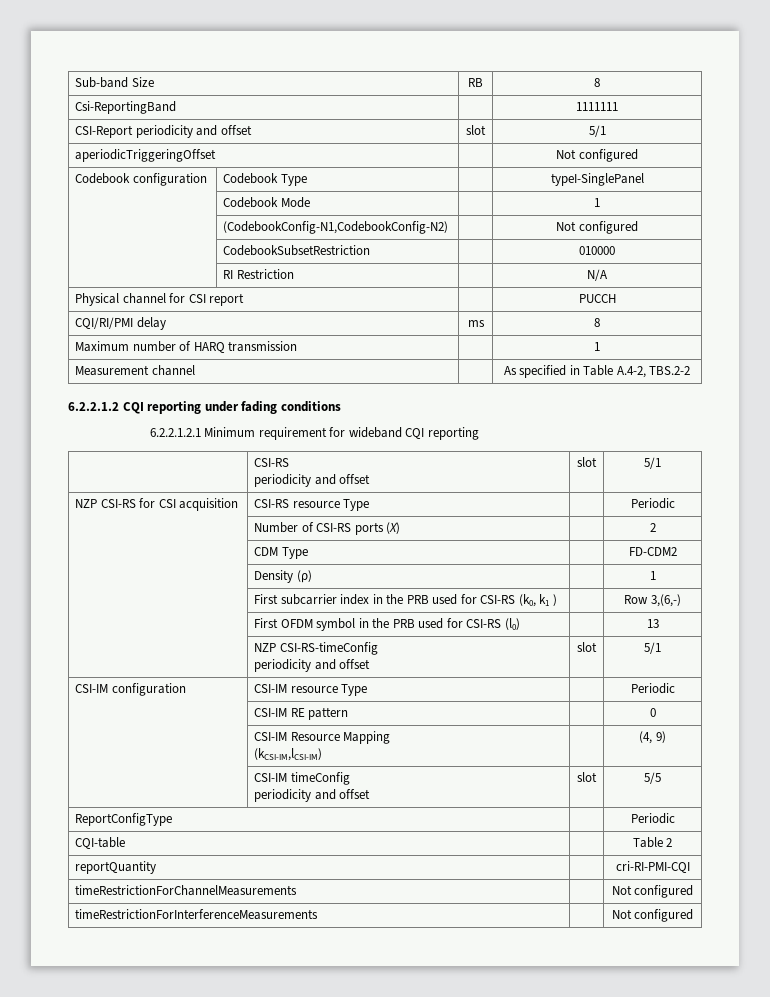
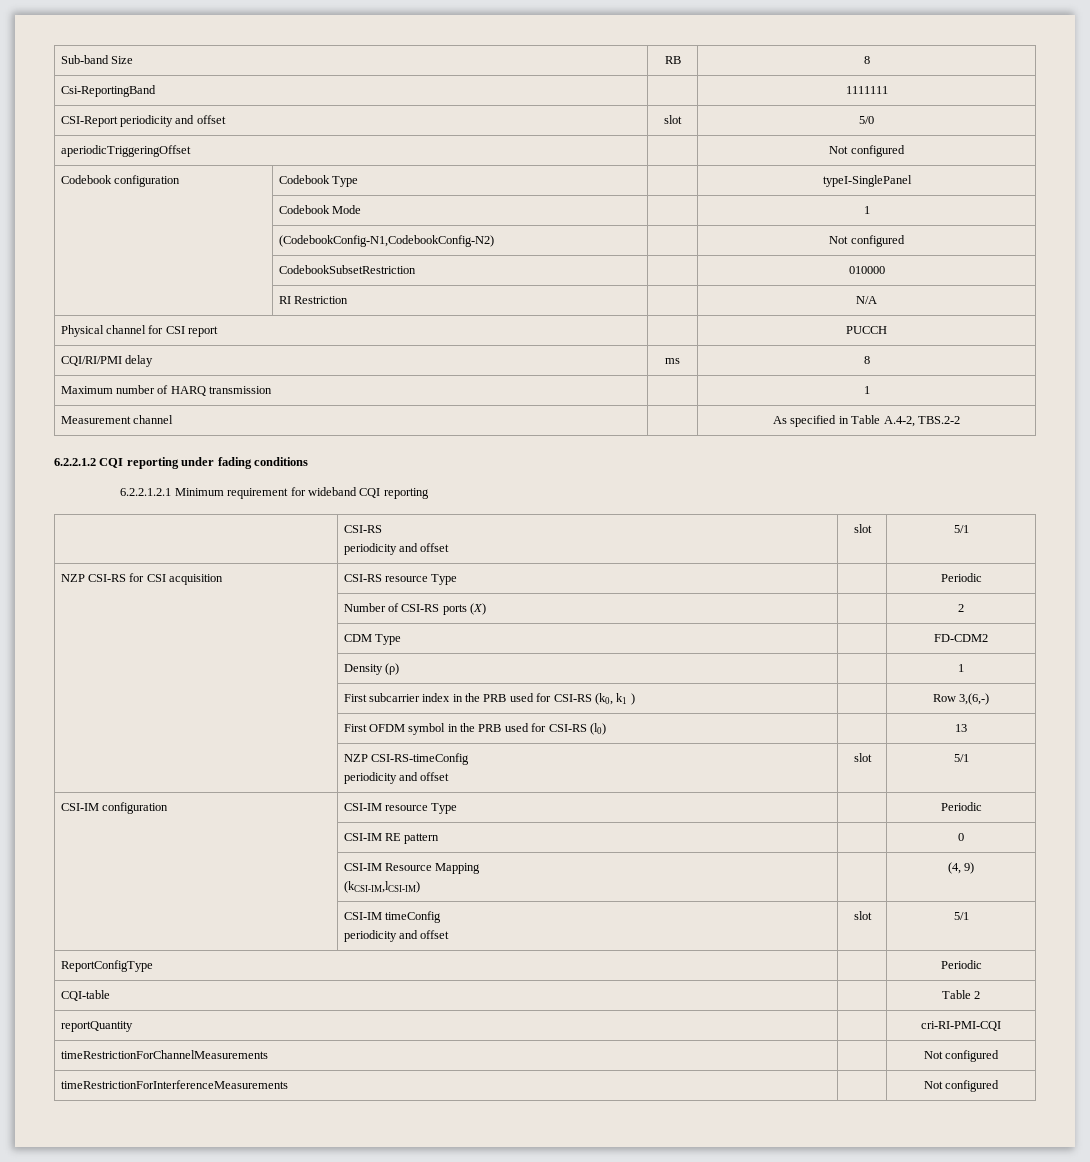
[588,125,606,137] 5/1 -> [859,116,874,124] 5/0
[644,772,661,784] 5/5 -> [953,912,969,920] 5/1

